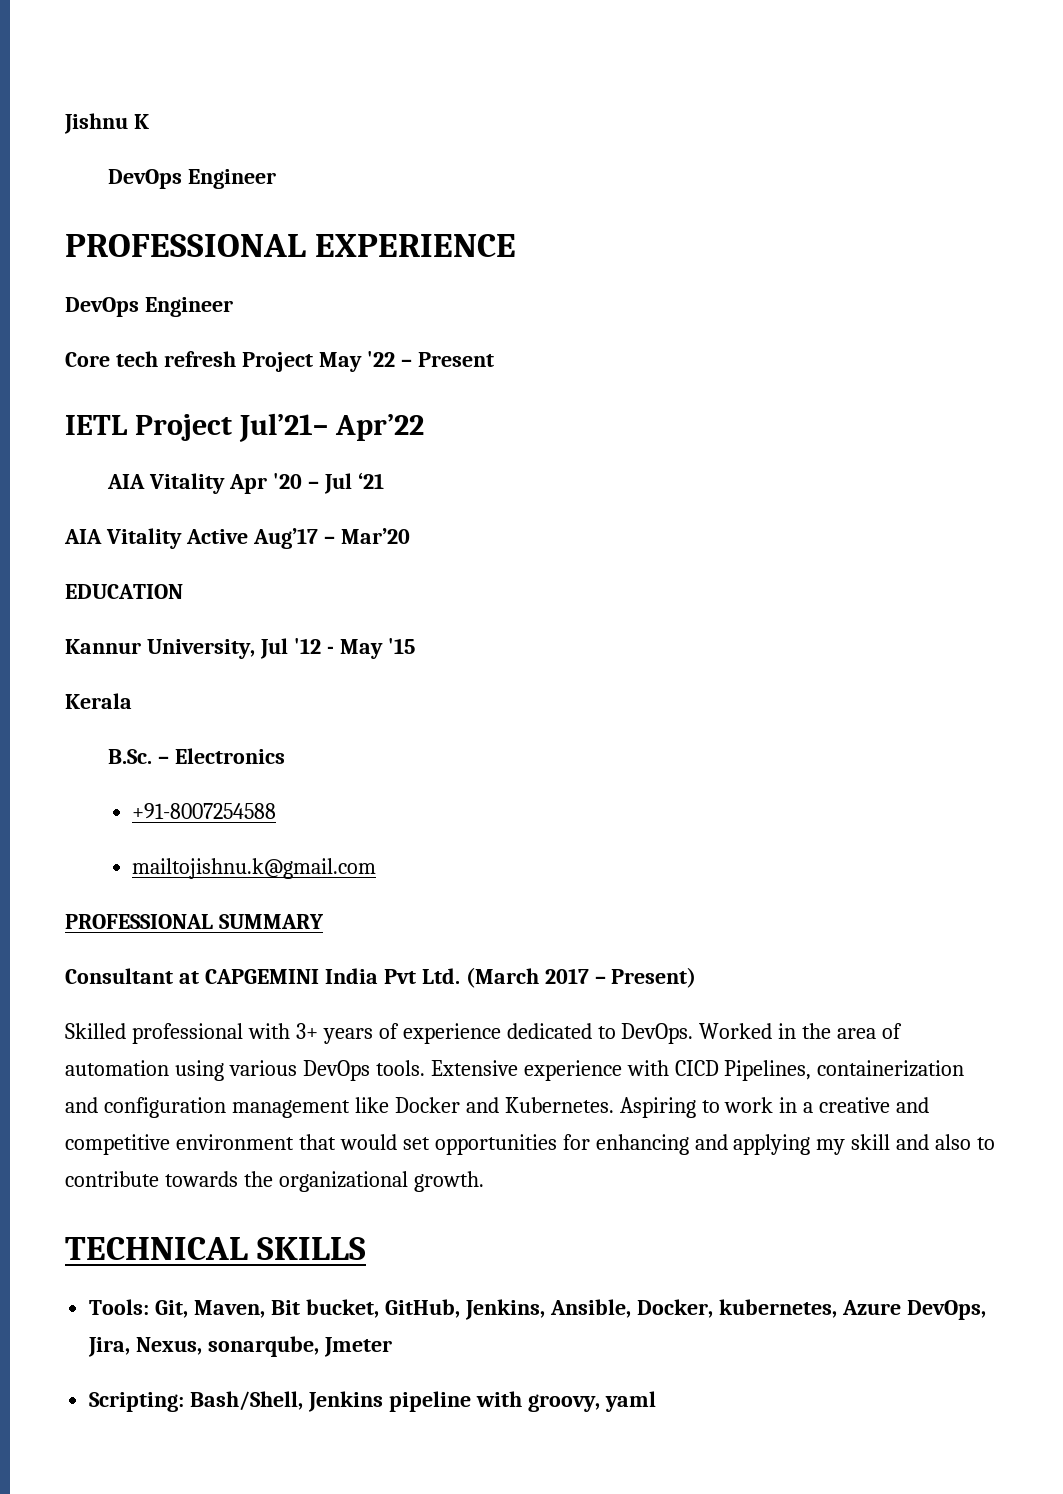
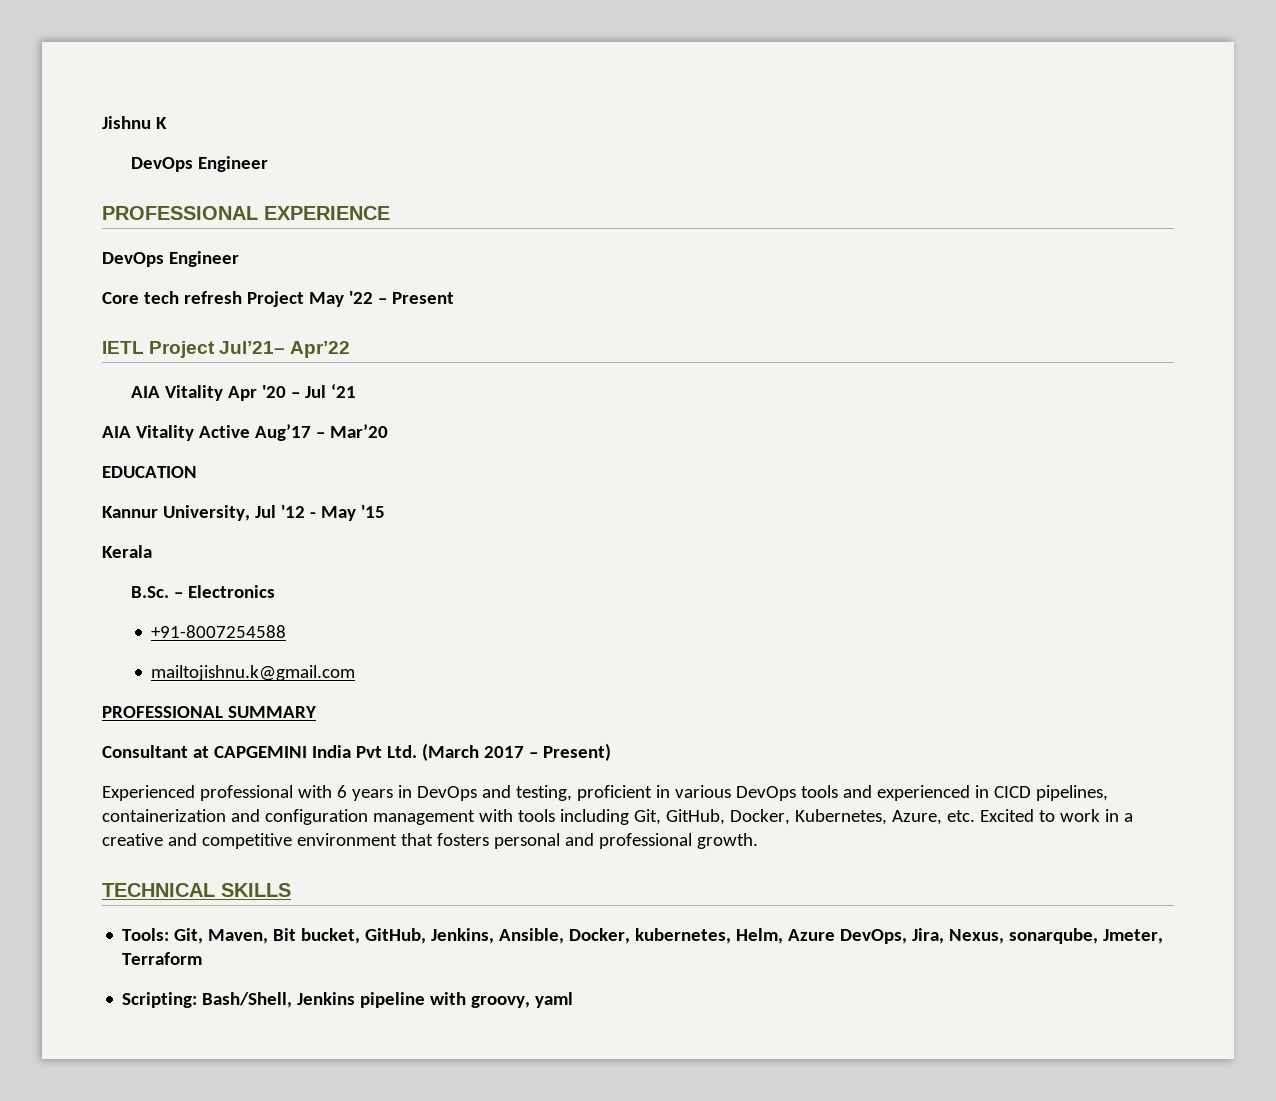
[65,1023,126,1039] Skilled -> [102,785,195,801] Experienced
[295,1023,903,1044] [65,1060,965,1081] [65,1097,696,1118] 3+ years of experience dedicated to DevOps. Worked in the area of automation using various DevOps tools. Extensive experience with CICD Pipelines, containerization and configuration management like Docker and Kubernetes. Aspiring -> [336,785,1108,801] [102,809,1034,825] 6 years in DevOps and testing, proficient in various DevOps tools and experienced in CICD pipelines, containerization and configuration management with tools including Git, GitHub, Docker, Kubernetes, Azure, etc. Excited
[339,1134,996,1155] [65,1171,408,1192] would set opportunities for enhancing and applying my skill and also to contribute towards the organizational -> [436,833,692,849] fosters personal and professional
(837, 1308) none -> [736,928,784,944] Helm,
[324,1337,393,1357] Jmeter -> [1103,929,1164,944] [122,952,203,965] Jmeter, Terraform

